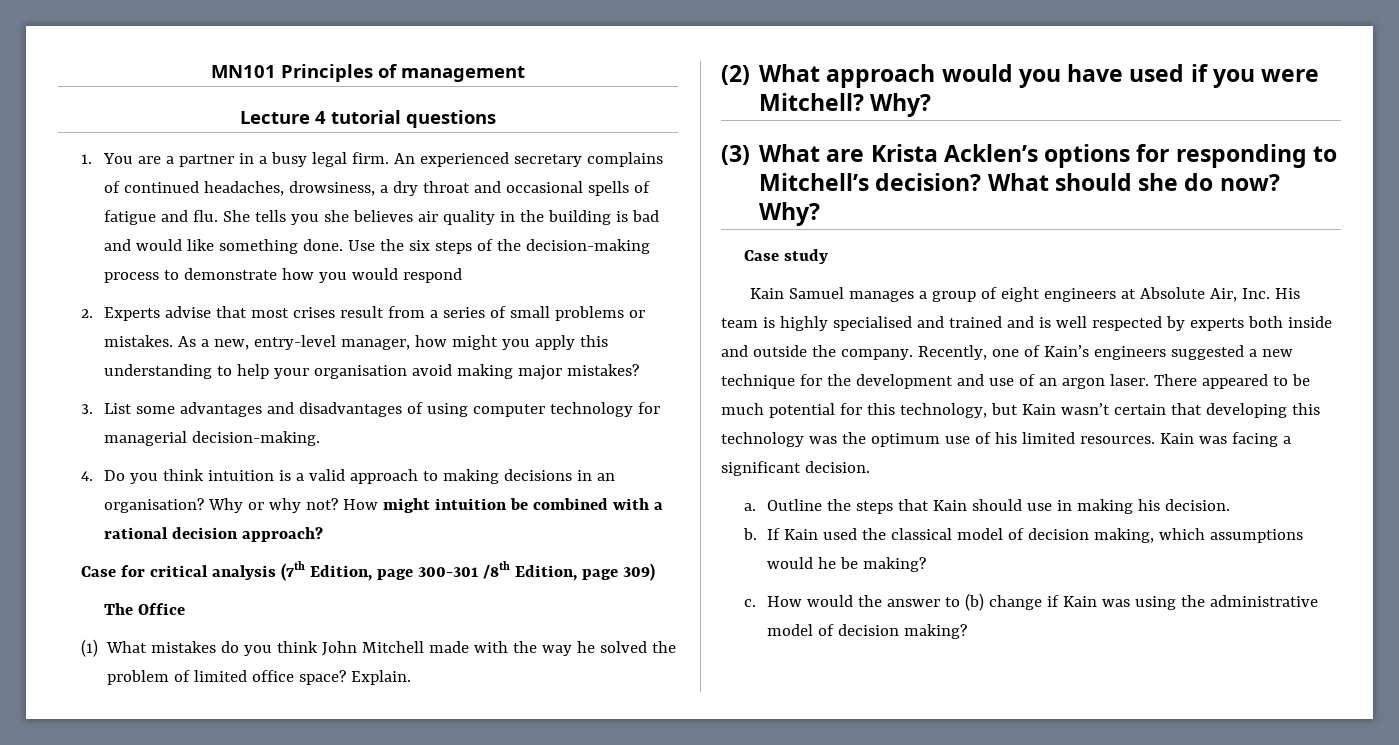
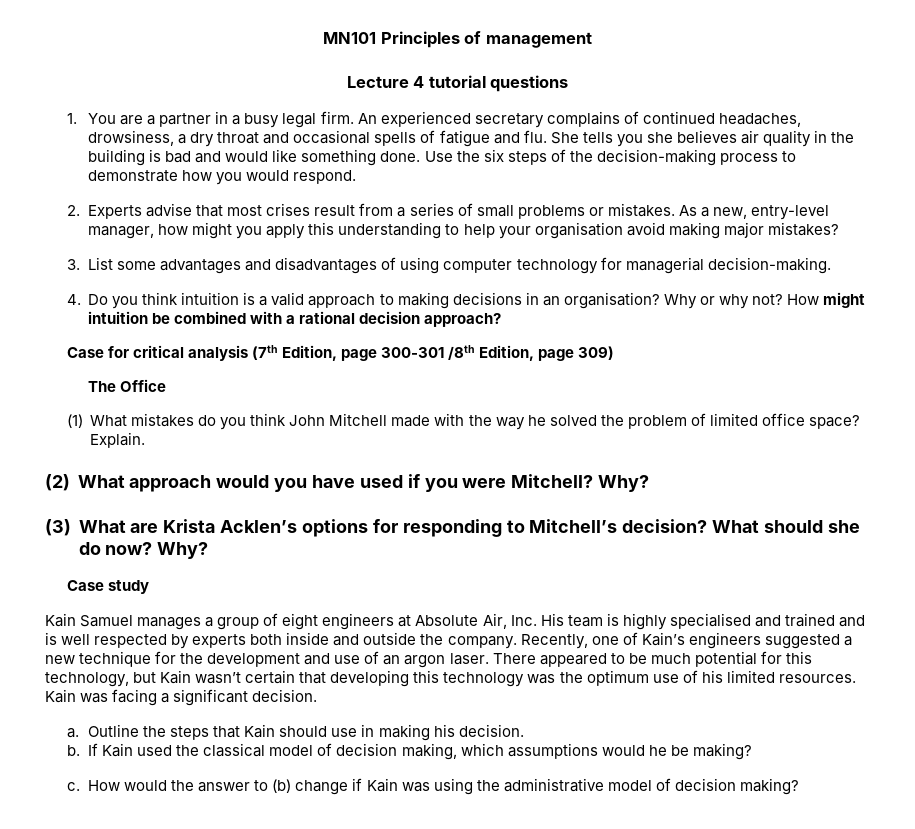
[403,268,463,283] respond -> [293,170,357,184] respond.

